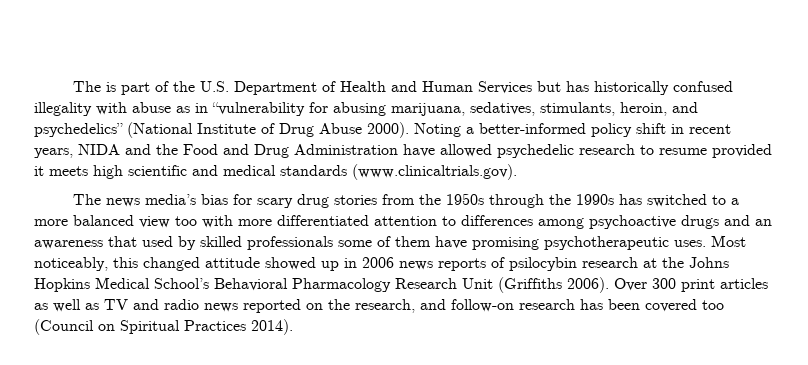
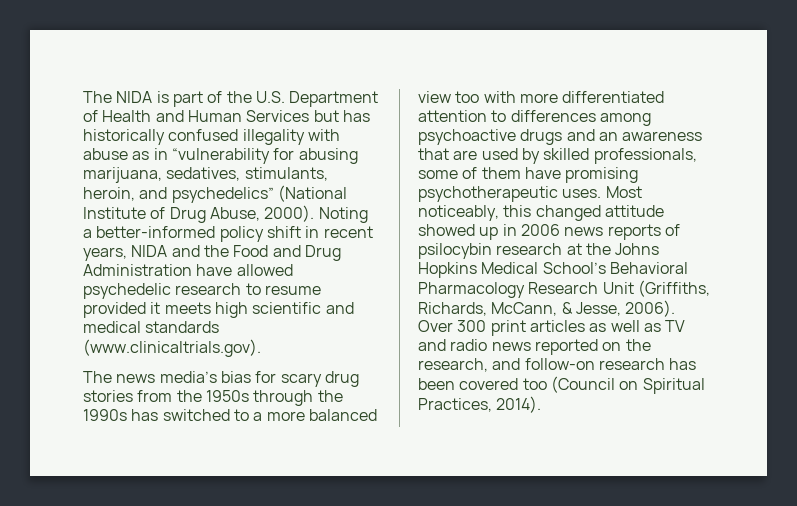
[73,81,102,92] The -> [83,91,153,103] The NIDA
[319,123,362,134] Abuse -> [209,207,260,221] Abuse,
(137, 241) none -> [453,150,478,160] are
[247,236,333,250] professionals -> [593,148,697,164] professionals,
[498,277,562,293] (Griffiths -> [637,280,710,297] [418,302,621,316] (Griffiths, Richards, McCann, & Jesse,
[184,320,246,331] Practices -> [418,398,492,412] Practices,

